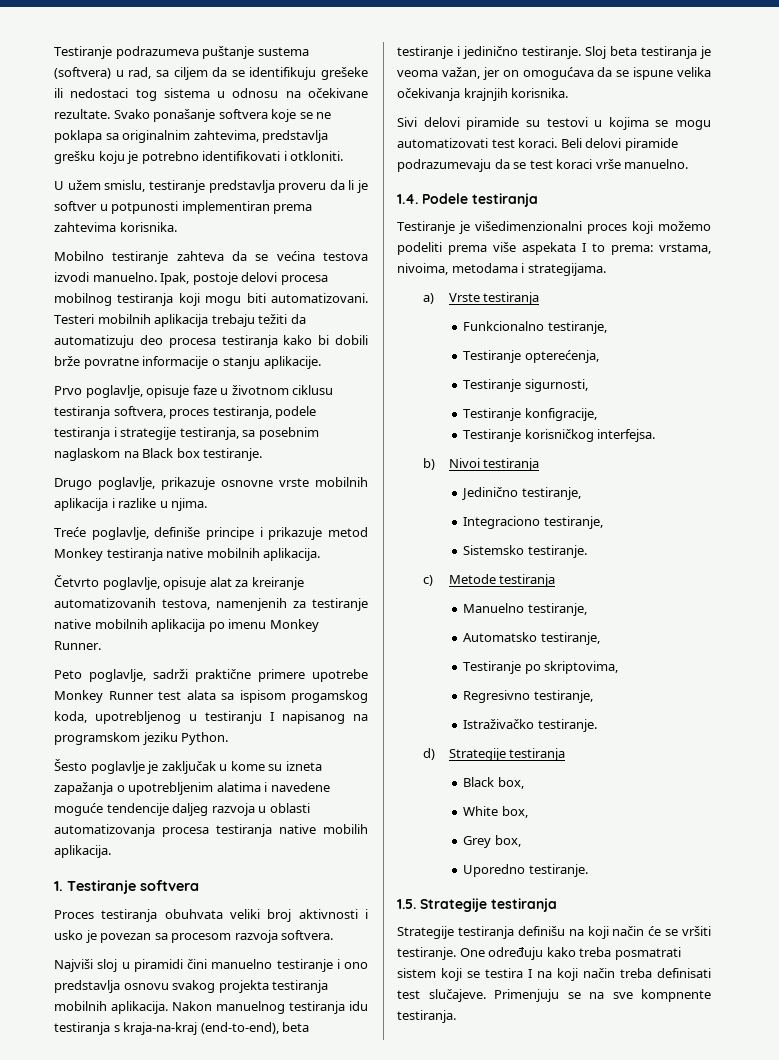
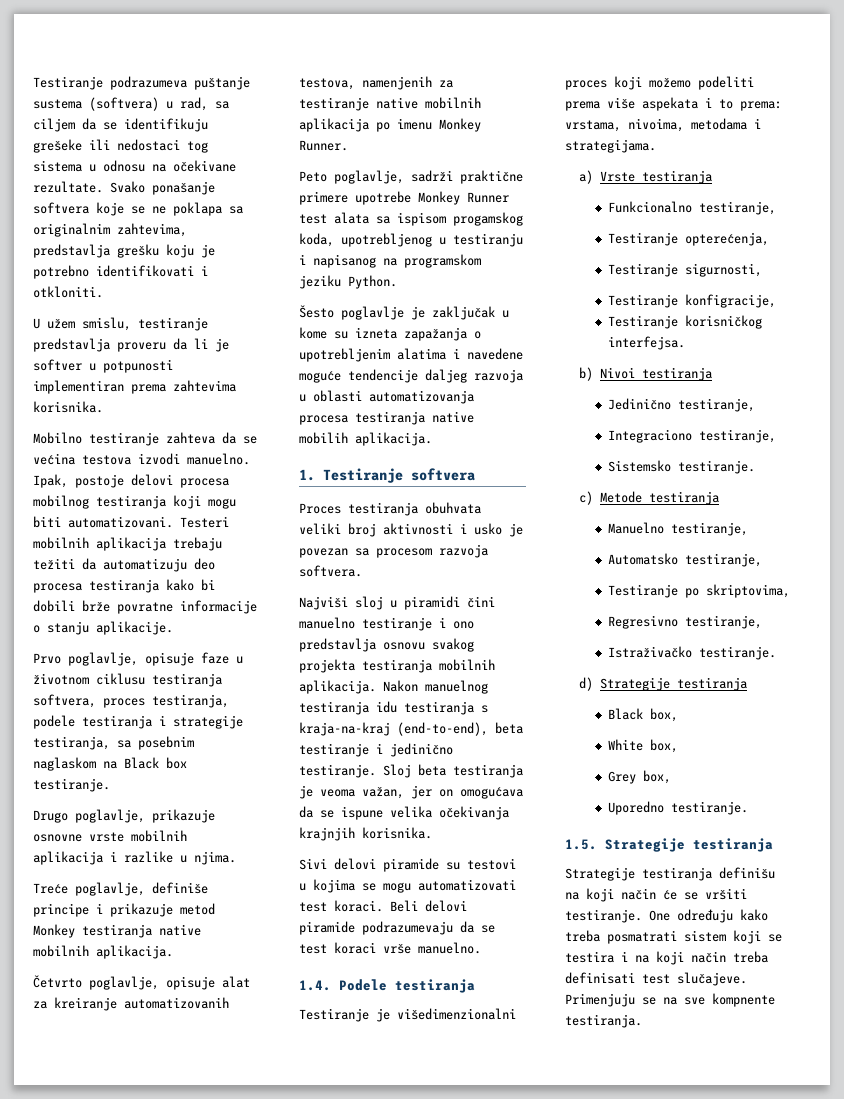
[270,712,274,721] I -> [299,254,306,265] i
[582,243,586,252] I -> [705,97,712,108] i
[528,969,532,978] I -> [621,951,628,962] i

